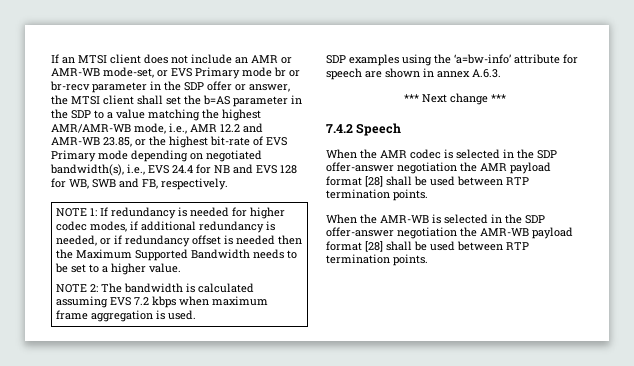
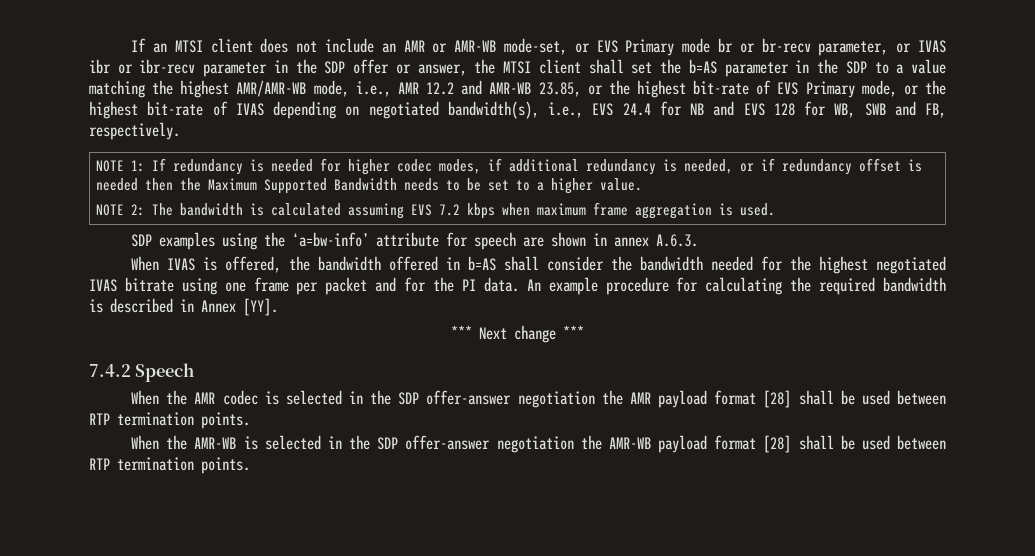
(90, 86) none -> [818,40,946,56] [89,59,196,74] parameter, or IVAS ibr or ibr-recv
[98,150,128,160] mode -> [861,80,946,97] [89,101,264,119] mode, or the highest bit-rate of IVAS
(501, 73) none -> [131,256,947,274] [89,277,947,295] [89,298,278,316] // When IVAS is offered, the bandwidth offered in b=AS shall consider the bandwidth needed for the highest negotiated IVAS bitrate using one frame per packet and for the PI data. An example procedure for calculating the required bandwidth is described in Annex [YY].

